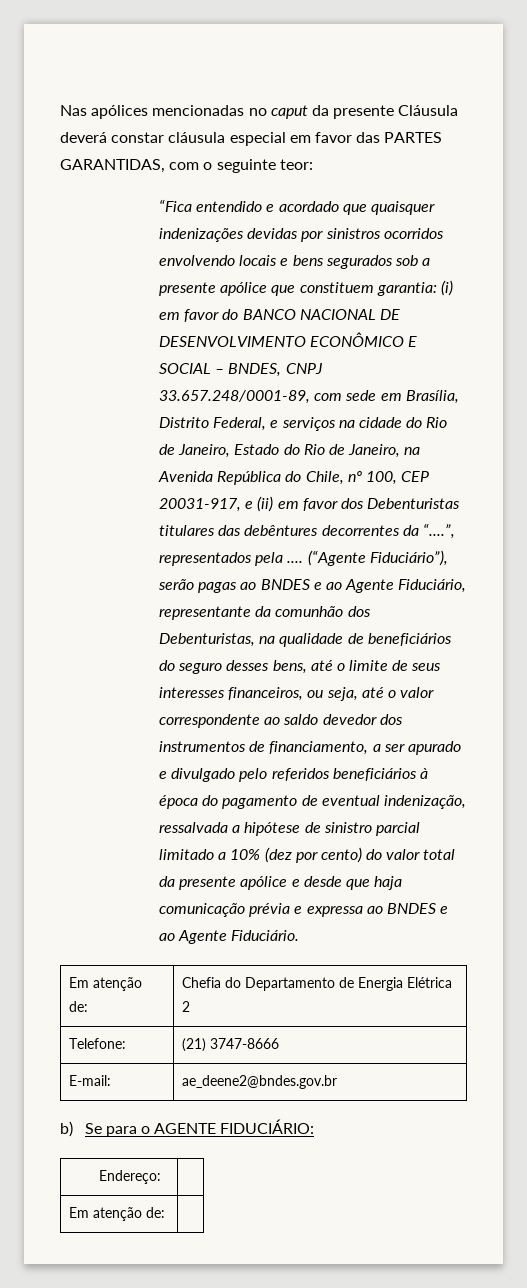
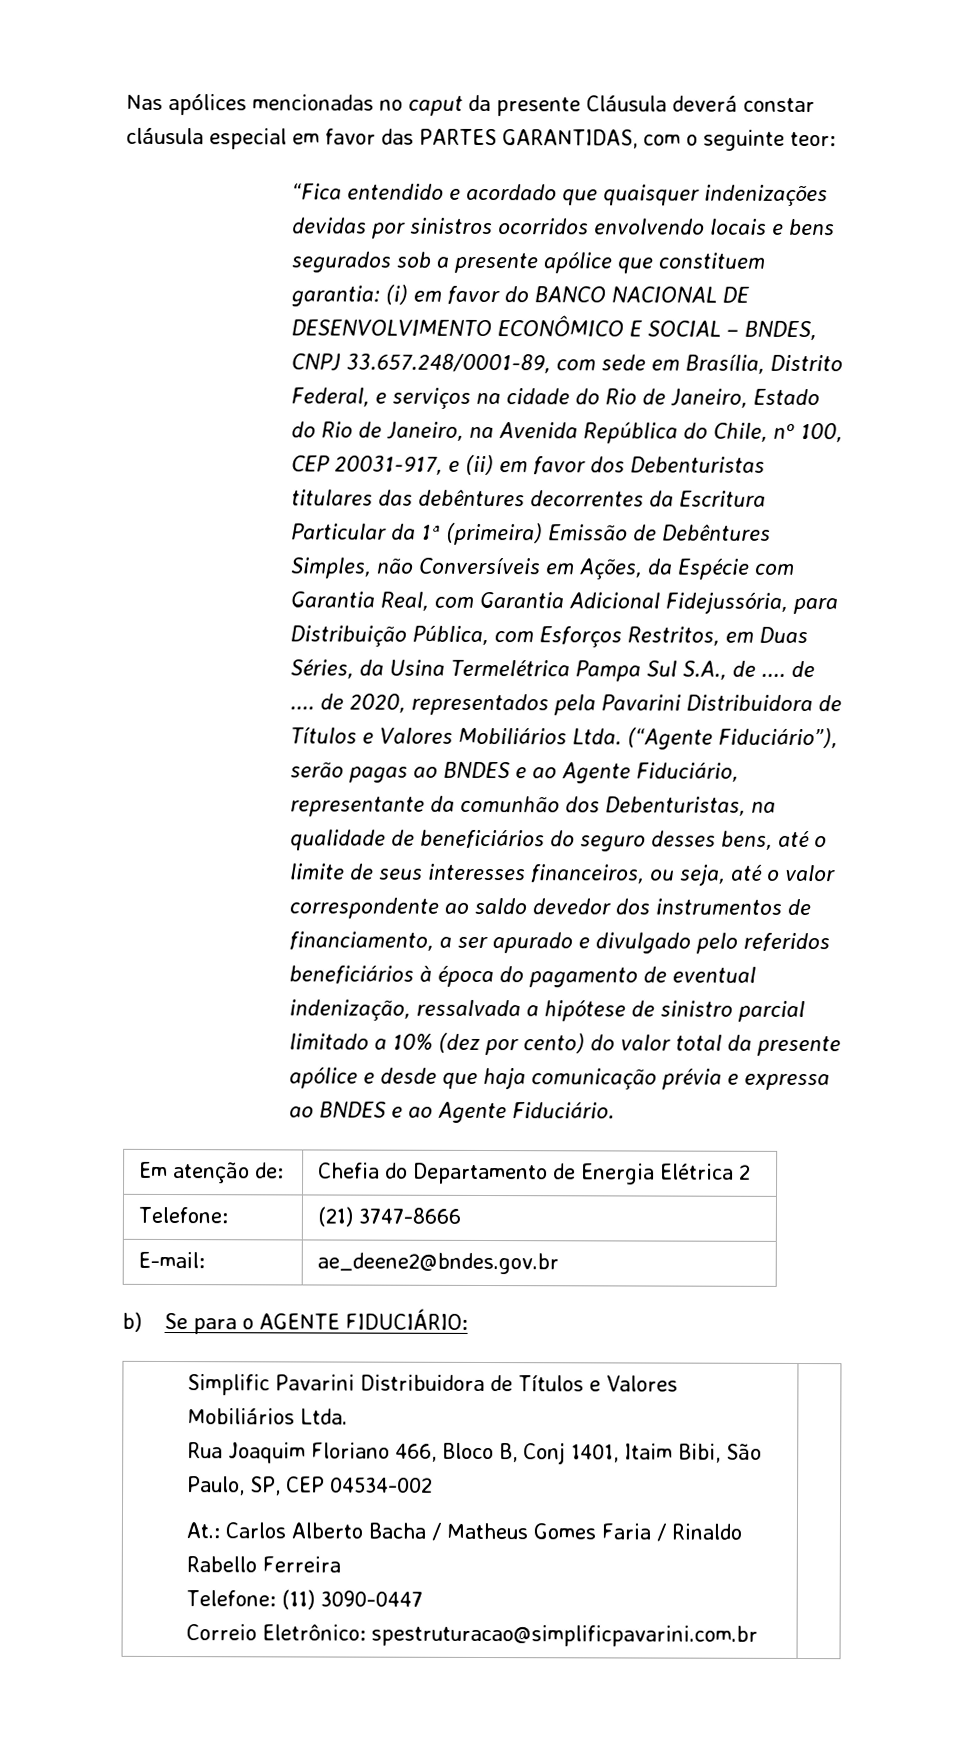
[422,523,455,539] [158,552,304,566] “....”, representados pela .... -> [679,490,767,507] [291,522,772,546] [290,557,795,580] [290,591,839,615] [290,625,809,648] [290,659,816,682] [290,693,843,716] [290,727,623,746] Escritura Particular da 1ª (primeira) Emissão de Debêntures Simples, não Conversíveis em Ações, da Espécie com Garantia Real, com Garantia Adicional Fidejussória, para Distribuição Pública, com Esforços Restritos, em Duas Séries, da Usina Termelétrica Pampa Sul S.A., de .... de .... de 2020, representados pela Pavarini Distribuidora de Títulos e Valores Mobiliários Ltda.
[99,1170,162,1184] [69,1207,166,1221] Endereço: | // Em atenção de: -> [187,1374,679,1396] [187,1408,349,1425] [187,1442,763,1465] [187,1476,434,1496] [186,1522,743,1542] [186,1556,342,1573] [186,1589,424,1610] [186,1624,759,1647] Simplific Pavarini Distribuidora de Títulos e Valores Mobiliários Ltda. // Rua Joaquim Floriano 466, Bloco B, Conj 1401, Itaim Bibi, São Paulo, SP, CEP 04534-002 // At.: Carlos Alberto Bacha / Matheus Gomes Faria / Rinaldo Rabello Ferreira // Telefone: (11) 3090-0447 // Correio Eletrônico: spestruturacao@simplificpavarini.com.br

